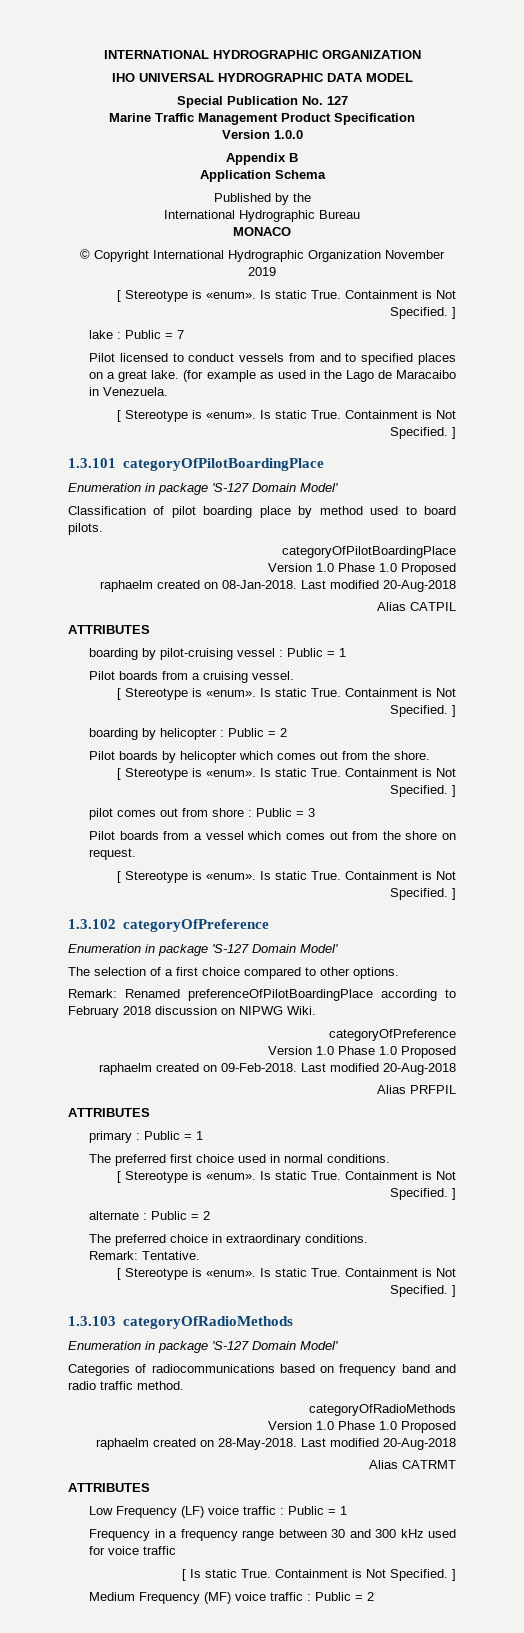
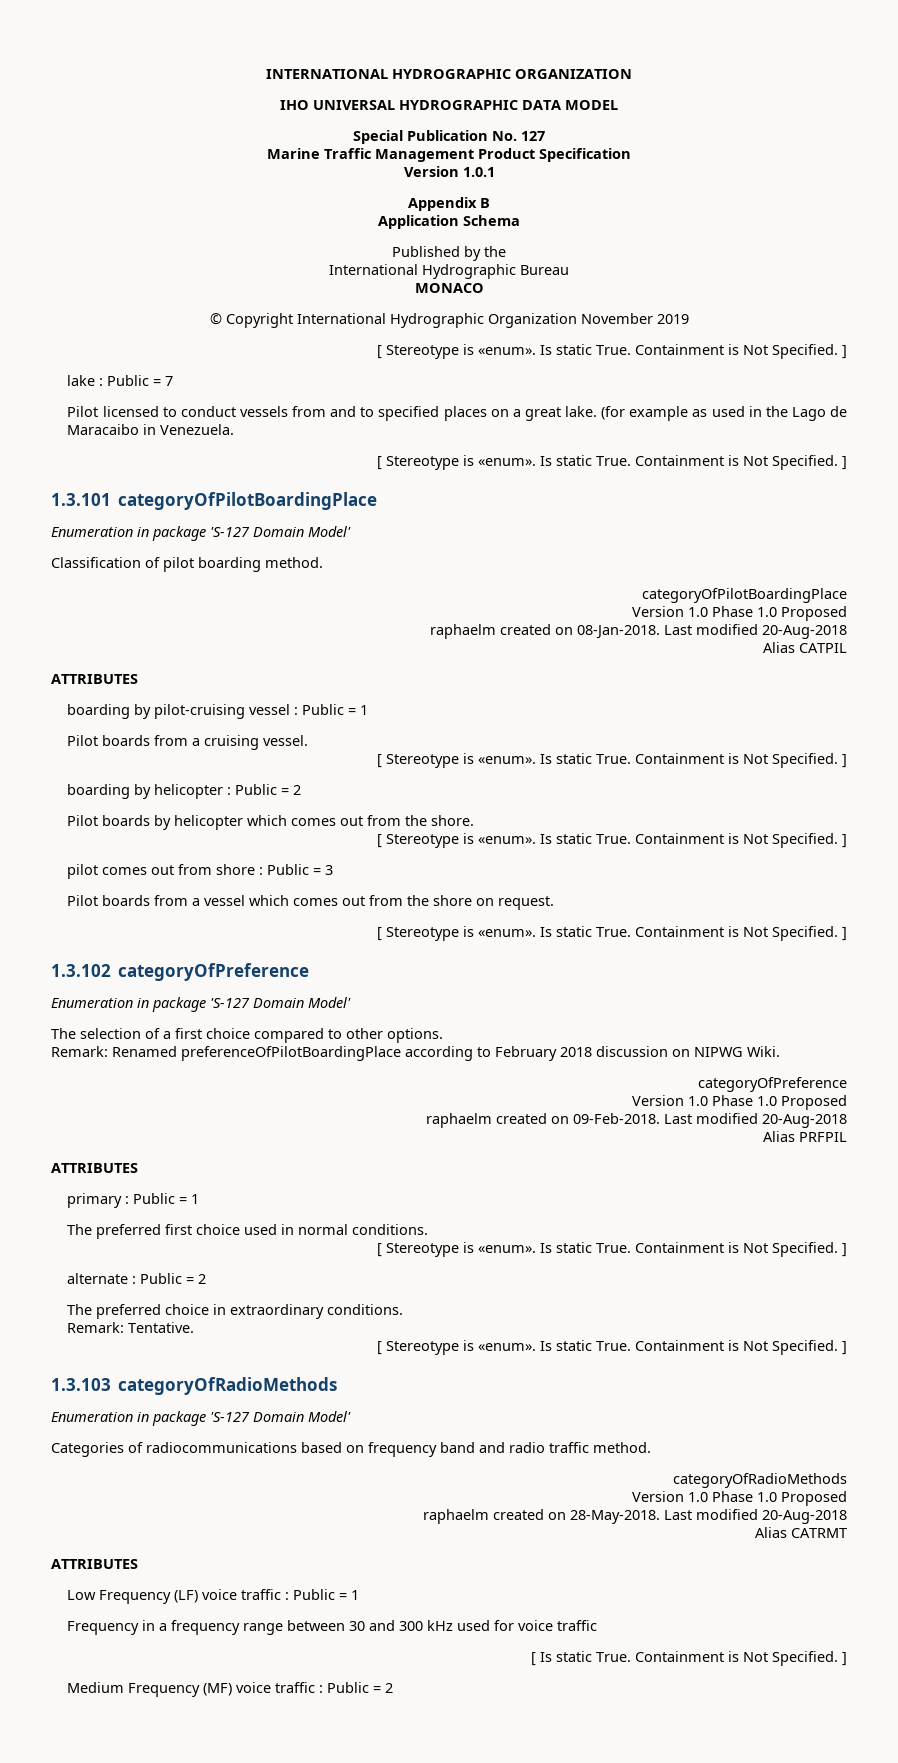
[273,130,303,139] 1.0.0 -> [462,167,495,177] 1.0.1
[259,506,457,518] [68,523,103,535] place by method used to board pilots. -> [265,557,323,568] method.

